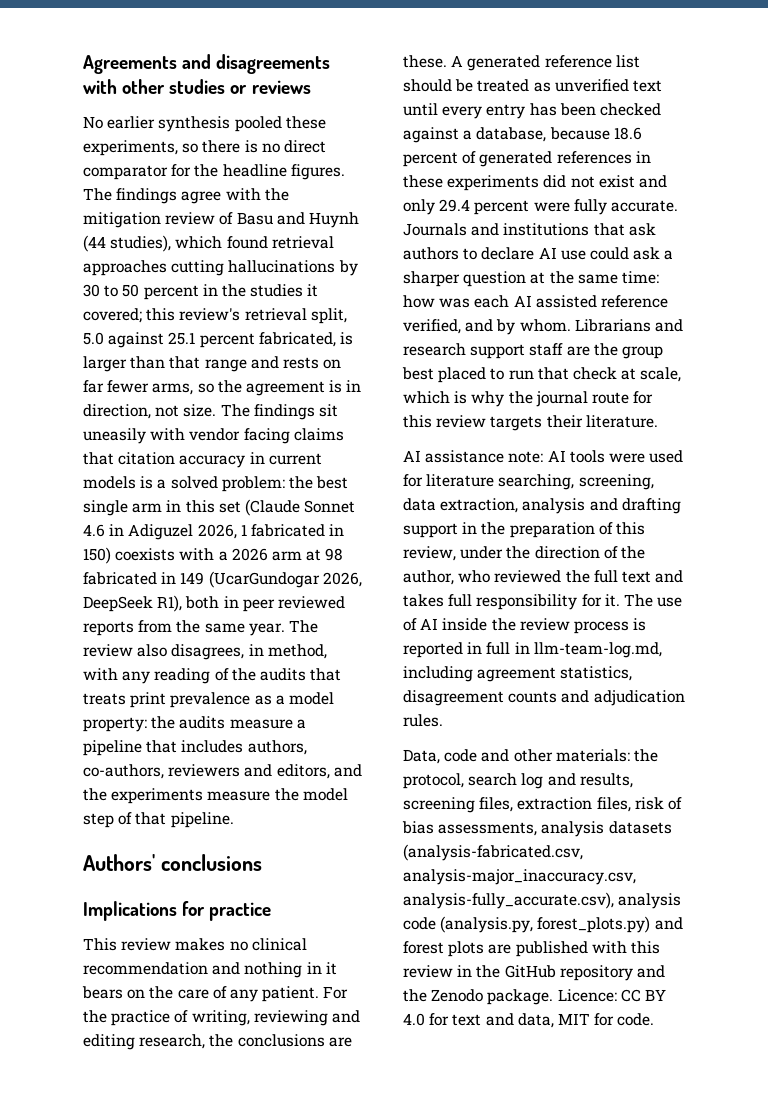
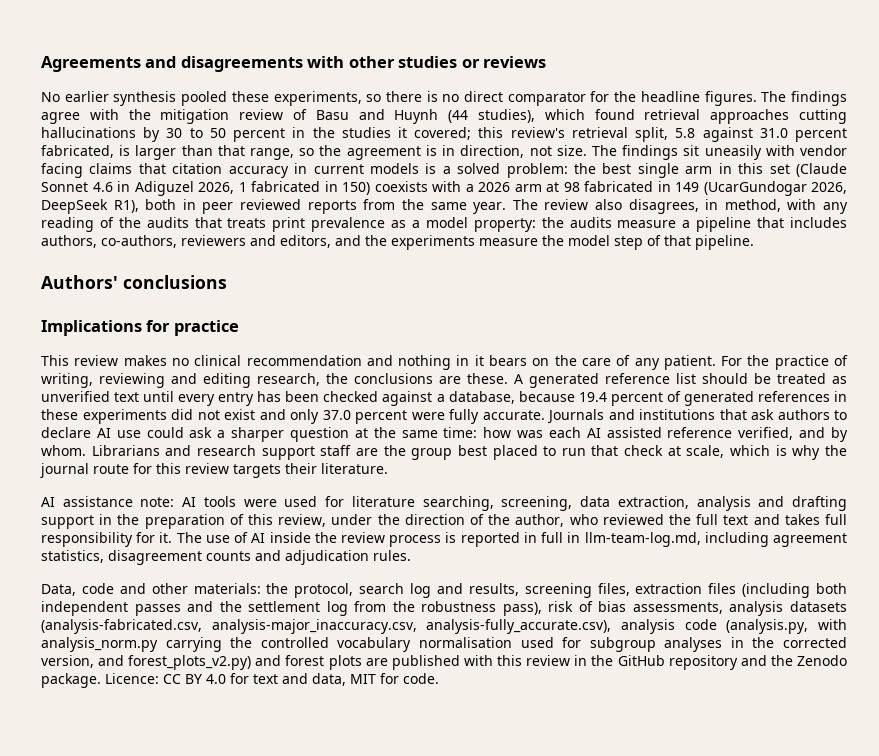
[83,332,196,348] 5.0 against 25.1 -> [675,127,788,142] 5.8 against 31.0
[204,356,342,372] [83,380,194,395] range and rests on far fewer arms, -> [250,148,295,160] range,
[613,127,642,140] 18.6 -> [578,392,607,402] 19.4
[439,199,471,212] 29.4 -> [322,410,351,420] 37.0
[596,797,631,812] files, -> [708,583,847,598] [41,601,542,616] files (including both independent passes and the settlement log from the robustness pass),
[537,916,651,933] forest_plots.py) -> [817,619,847,630] [41,637,848,652] [41,655,252,670] with analysis_norm.py carrying the controlled vocabulary normalisation used for subgroup analyses in the corrected version, and forest_plots_v2.py)

